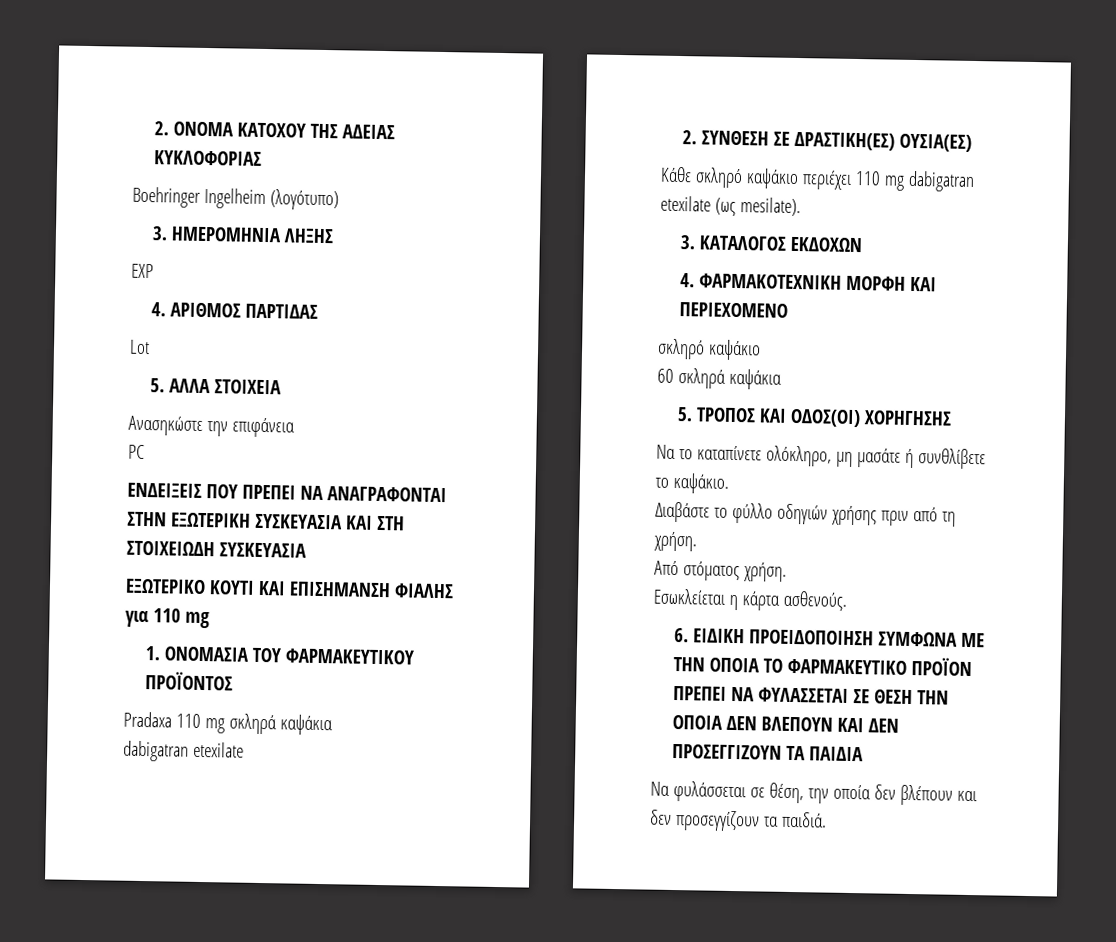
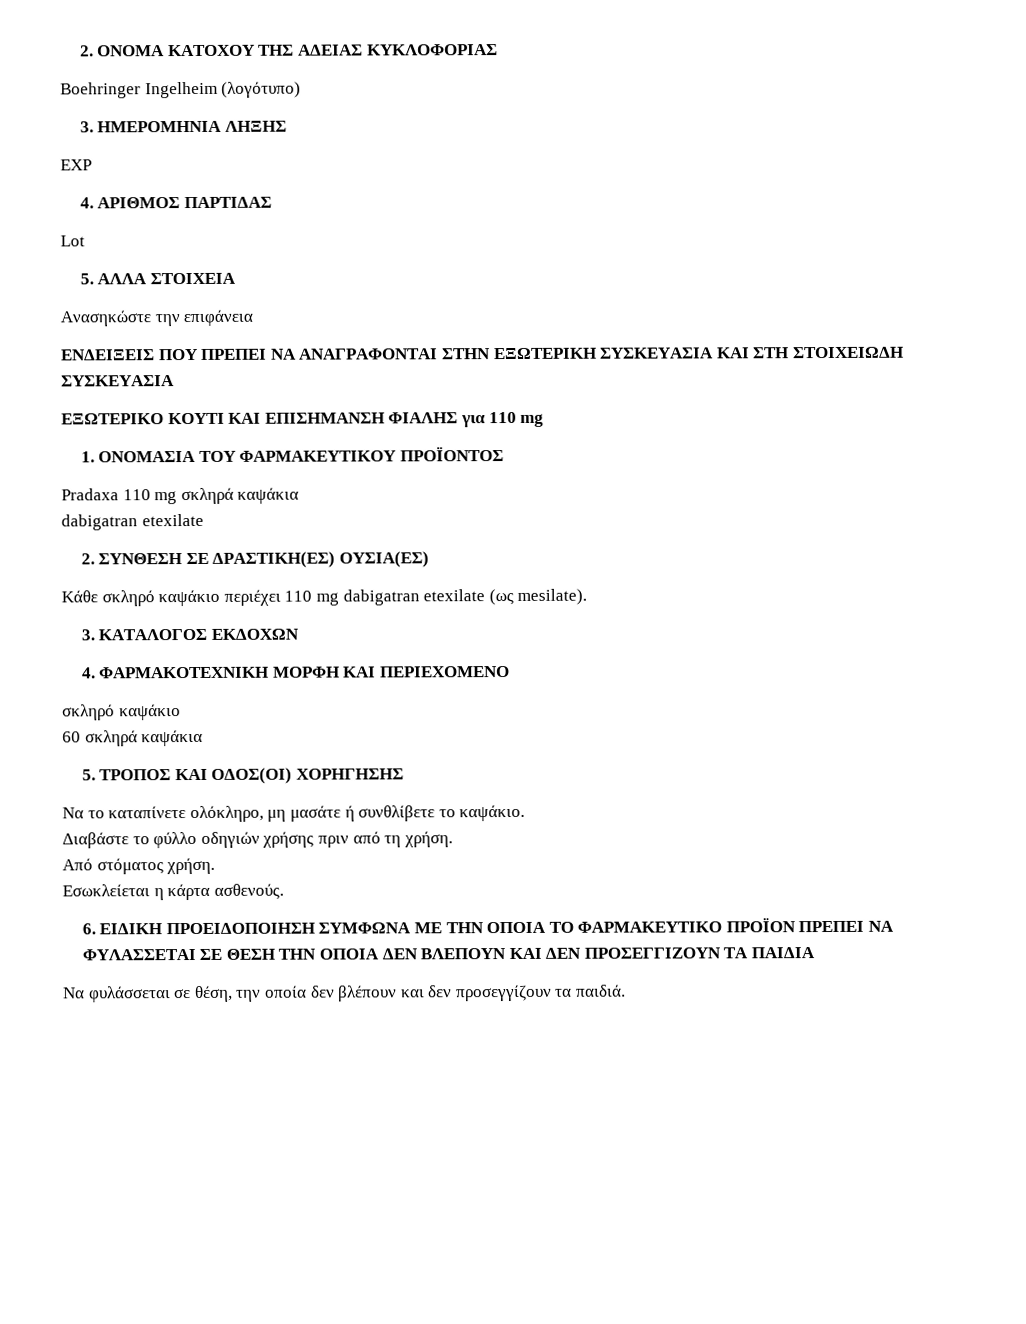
[128,444,145,459] // PC -> (254, 318) none

